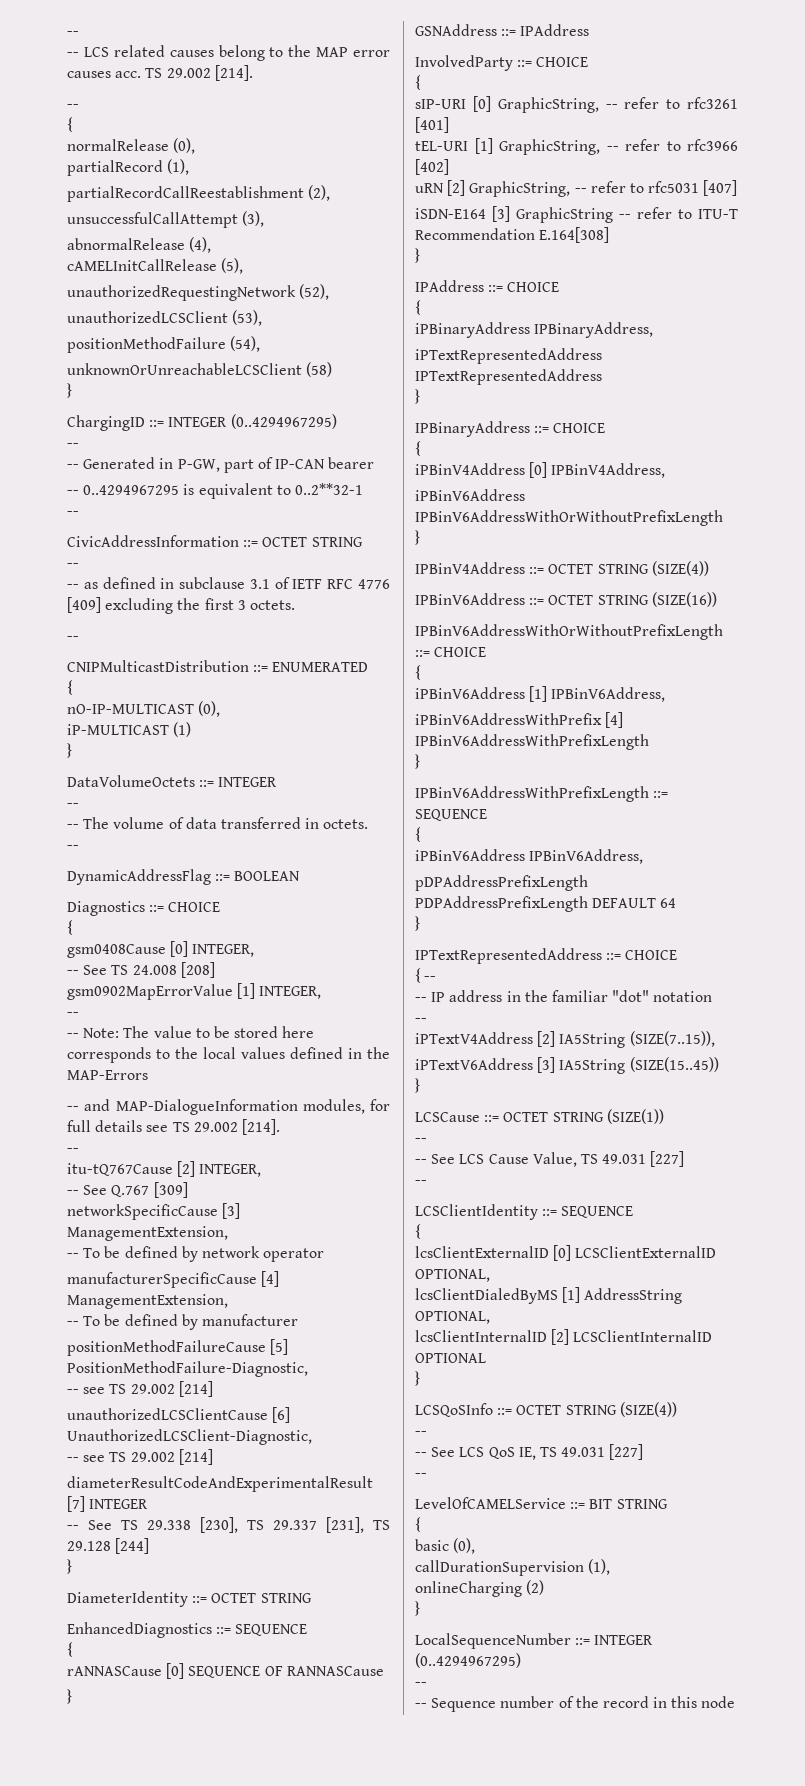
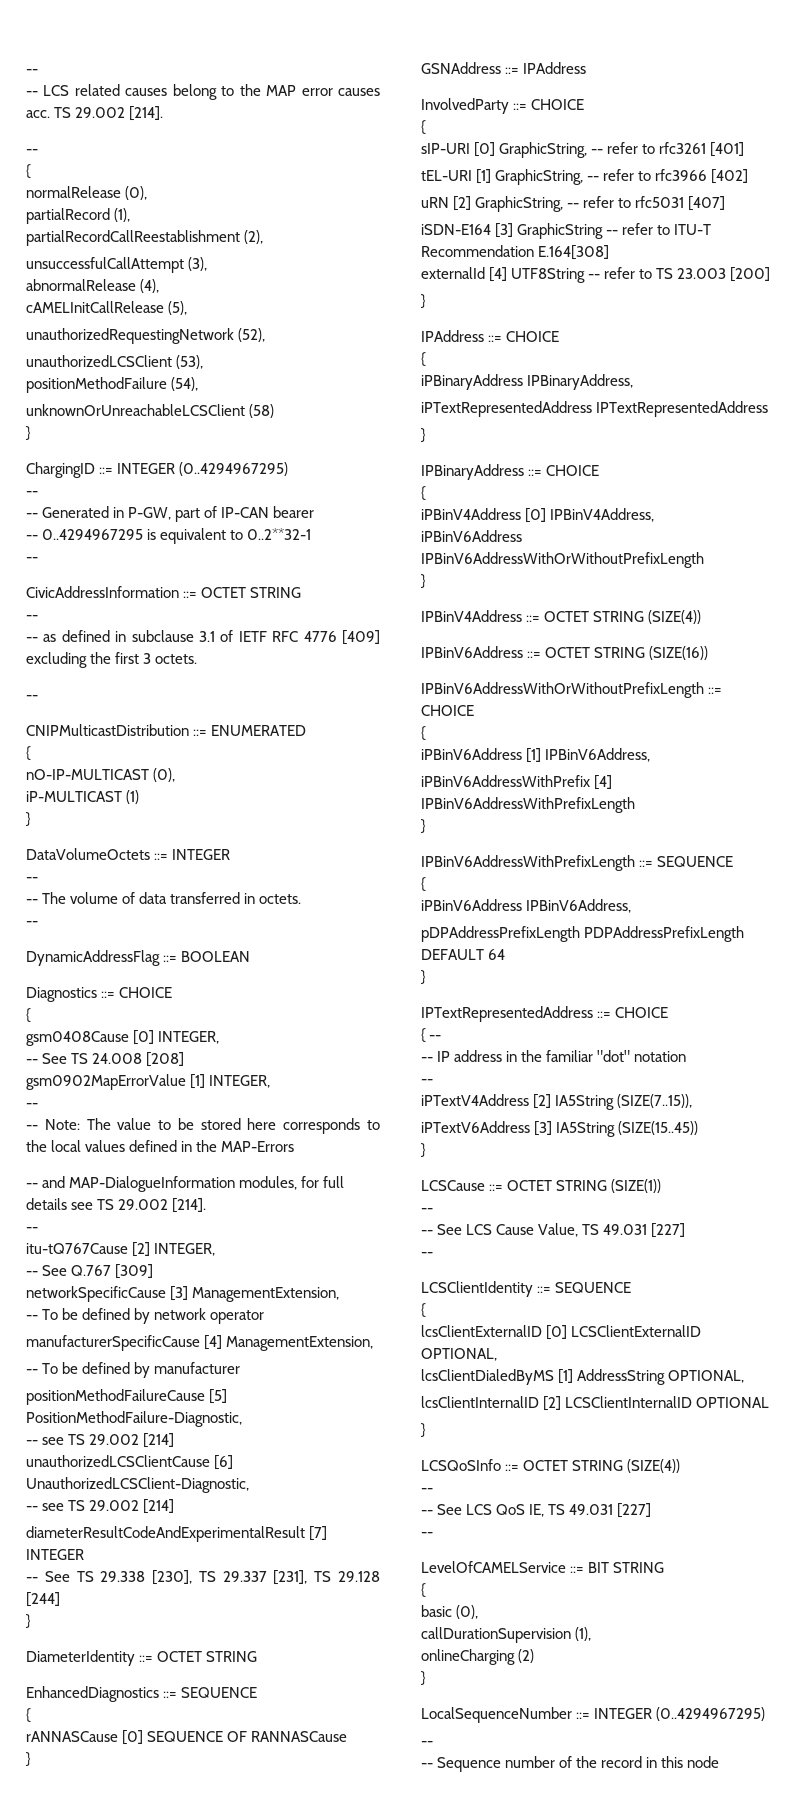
(610, 235) none -> [421,267,771,283] // externalId [4] UTF8String -- refer to TS 23.003 [200]

